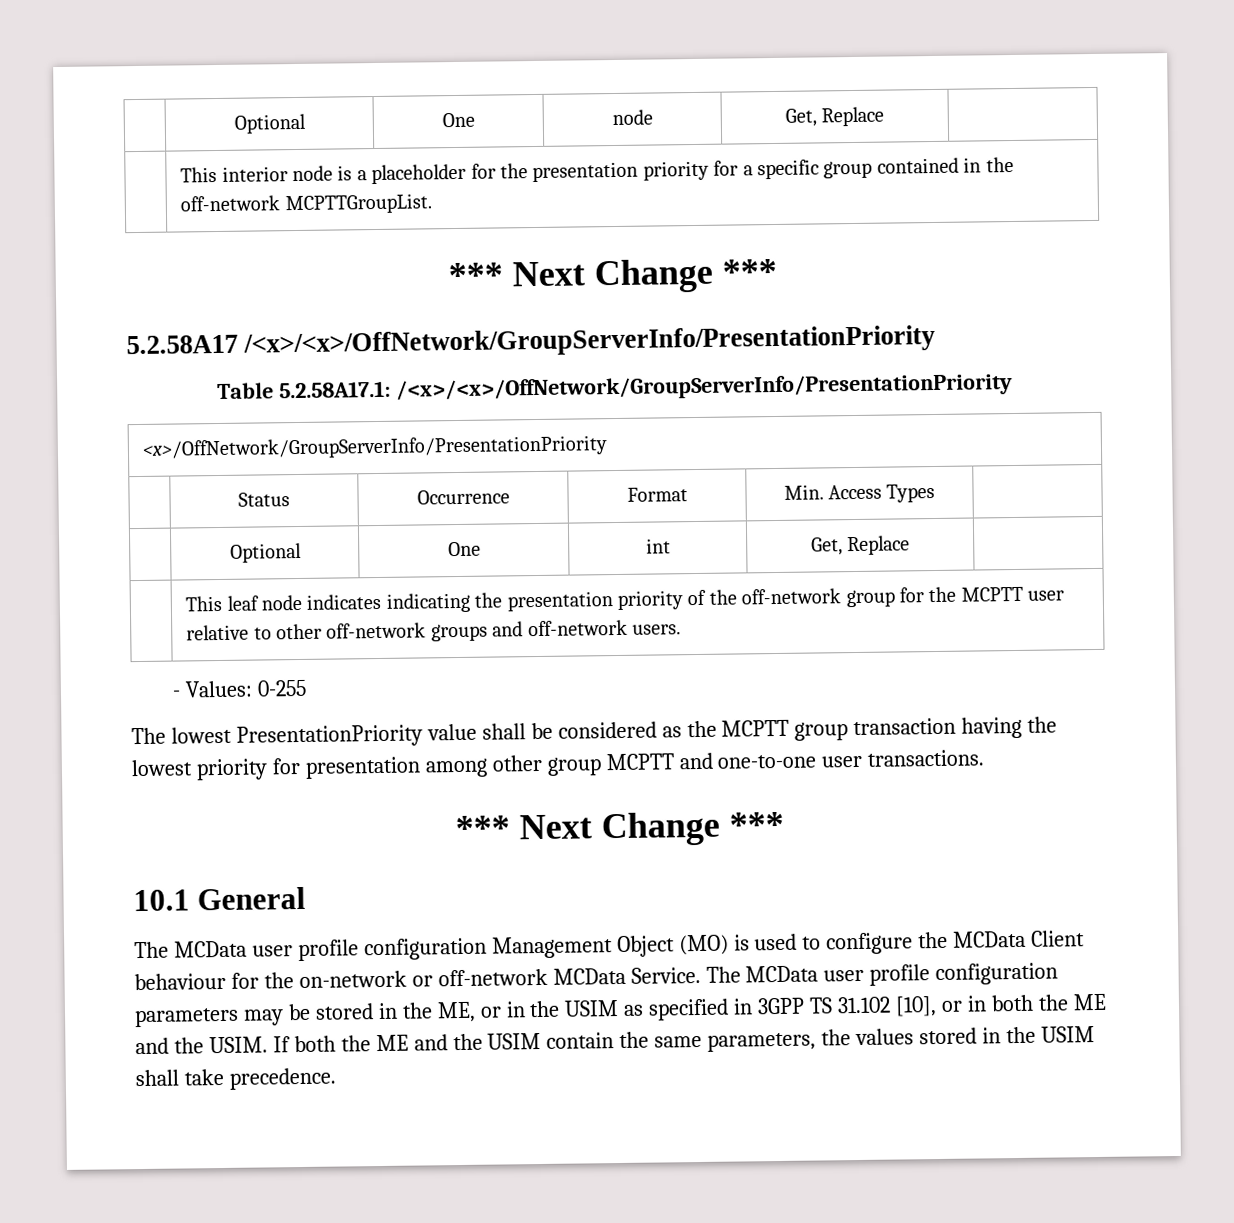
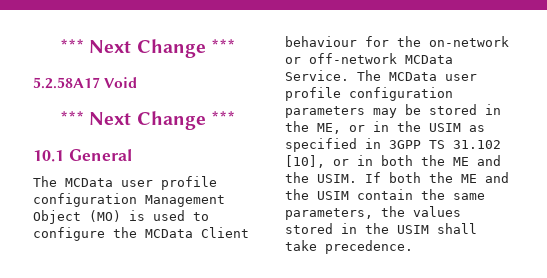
[233,113,306,134] [441,112,475,128] [611,109,653,126] [784,106,885,127] [180,156,1014,185] [180,193,432,215] | Optional | One | node | Get, Replace | // | This interior node is a placeholder for the presentation priority for a specific group contained in the off-network MCPTTGroupList. // -> (60, 46) none
[243,324,936,359] [217,373,1013,402] [142,435,609,460] [238,492,290,507] [416,489,510,505] [626,487,688,502] [783,483,936,503] [229,542,302,563] [447,541,481,557] [645,538,671,554] [810,535,911,556] [185,586,1065,613] [186,619,682,642] [172,679,308,698] [131,716,1058,748] [131,749,985,781] /<x>/<x>/OffNetwork/GroupServerInfo/PresentationPriority // Table 5.2.58A17.1: /<x>/<x>/OffNetwork/GroupServerInfo/PresentationPriority // <x>/OffNetwork/GroupServerInfo/PresentationPriority // | Status | Occurrence | Format | Min. Access Types | // | Optional | One | int | Get, Replace | // | This leaf node indicates indicating the presentation priority of the off-network group for the MCPTT user relative to other off-network groups and off-network users. // - Values: 0-255 // The lowest PresentationPriority value shall be considered as the MCPTT group transaction having the lowest priority for presentation among other group MCPTT and one-to-one user transactions. -> [104,77,138,88] Void

